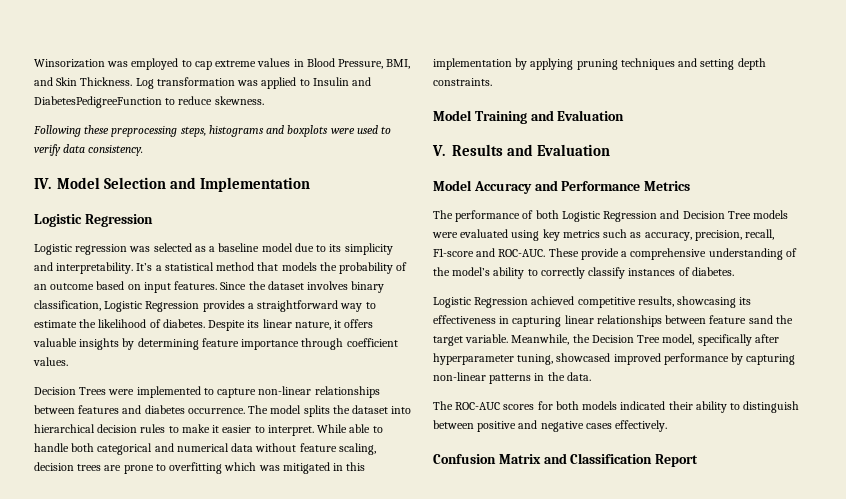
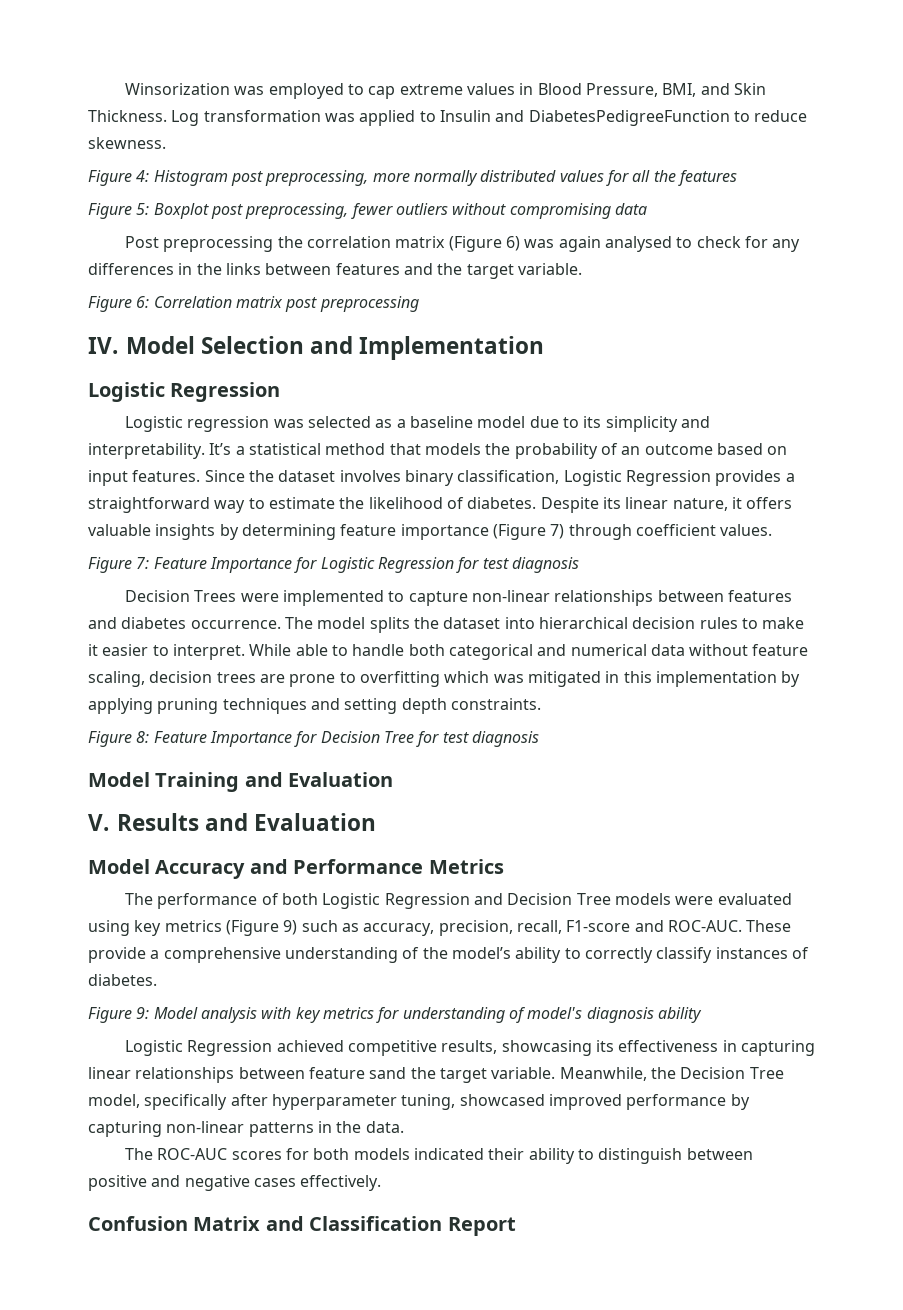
[33,125,392,137] [34,144,144,156] Following these preprocessing steps, histograms and boxplots were used to verify data consistency. -> [88,170,737,186] [88,203,647,219] [124,236,801,252] [88,263,582,279] [88,296,419,312] Figure 4: Histogram post preprocessing, more normally distributed values for all the features // Figure 5: Boxplot post preprocessing, fewer outliers without compromising data // Post preprocessing the correlation matrix (Figure 6) was again analysed to check for any differences in the links between features and the target variable. // Figure 6: Correlation matrix post preprocessing
(300, 344) none -> [492,524,565,540] (Figure 7)
(68, 361) none -> [88,557,579,573] // Figure 7: Feature Importance for Logistic Regression for test diagnosis
(492, 82) none -> [88,731,539,747] // Figure 8: Feature Importance for Decision Tree for test diagnosis
(600, 234) none -> [225,920,298,936] (Figure 9)
(734, 271) none -> [88,1007,702,1023] // Figure 9: Model analysis with key metrics for understanding of model's diagnosis ability

